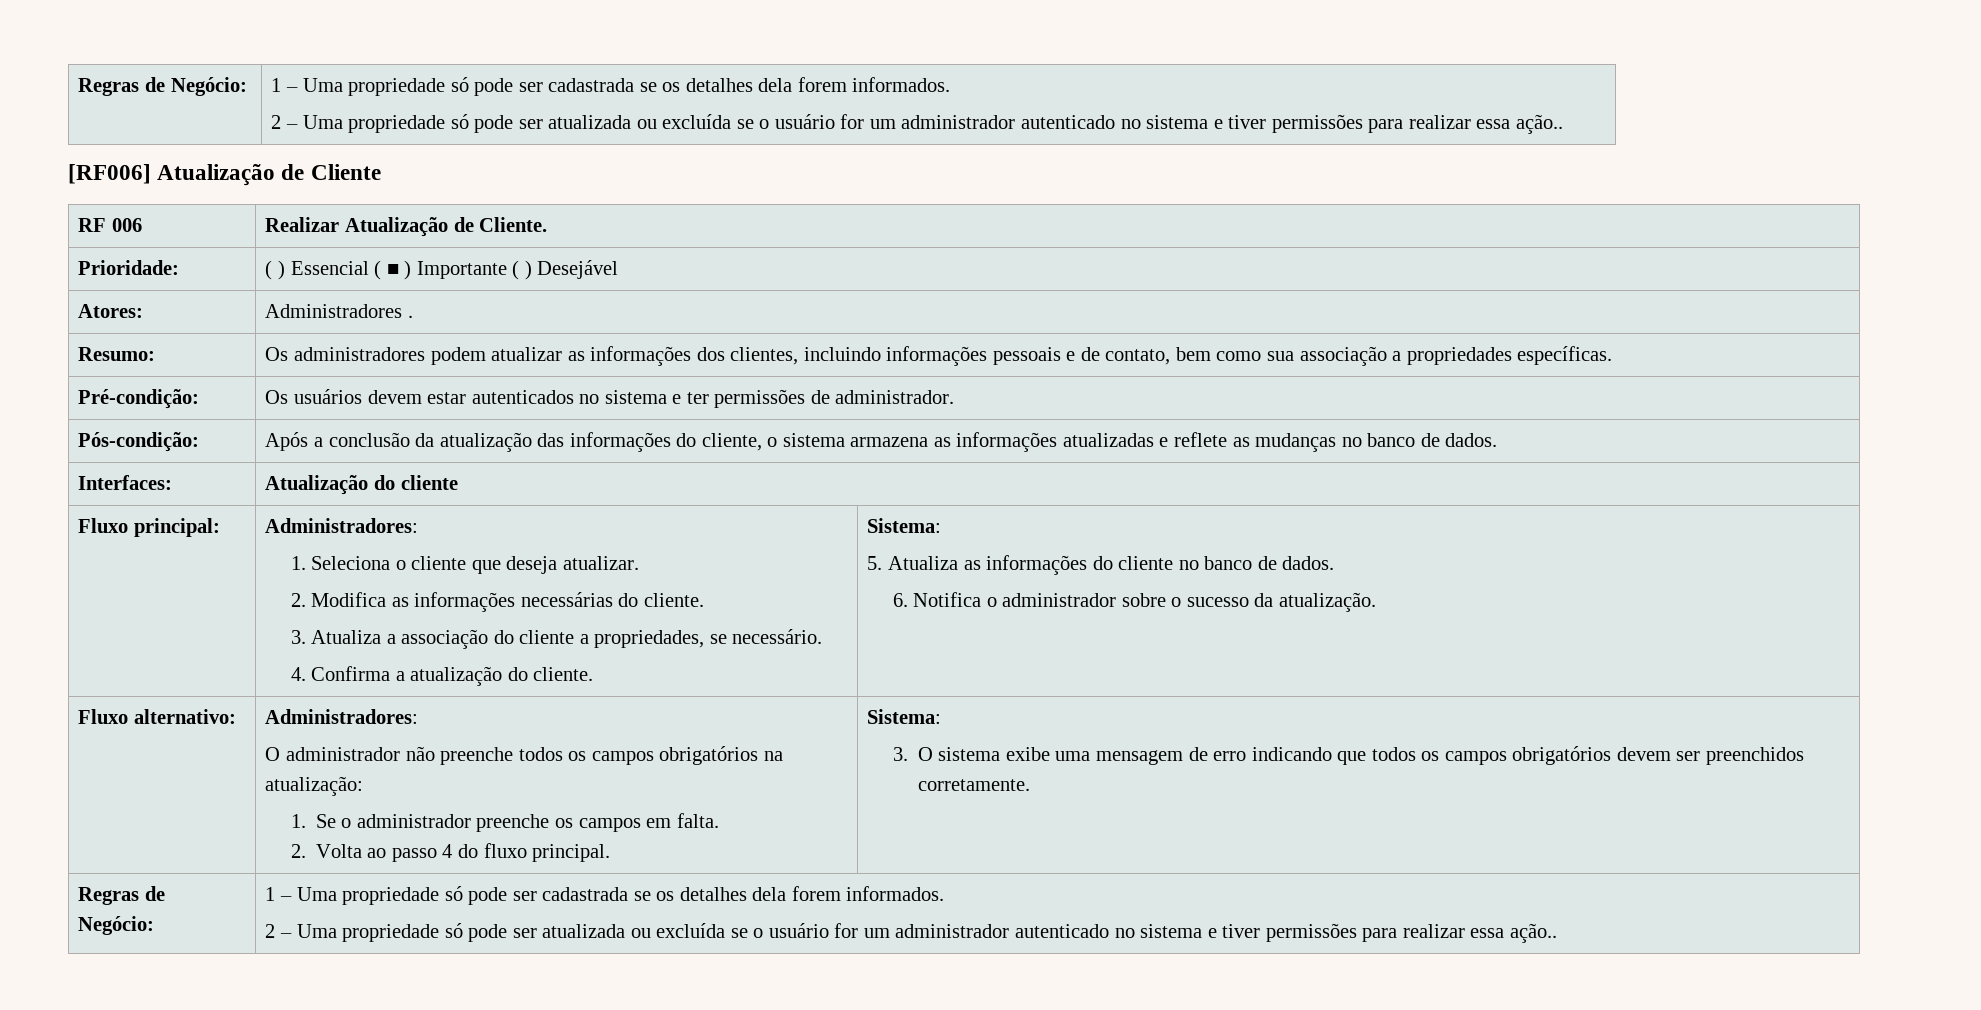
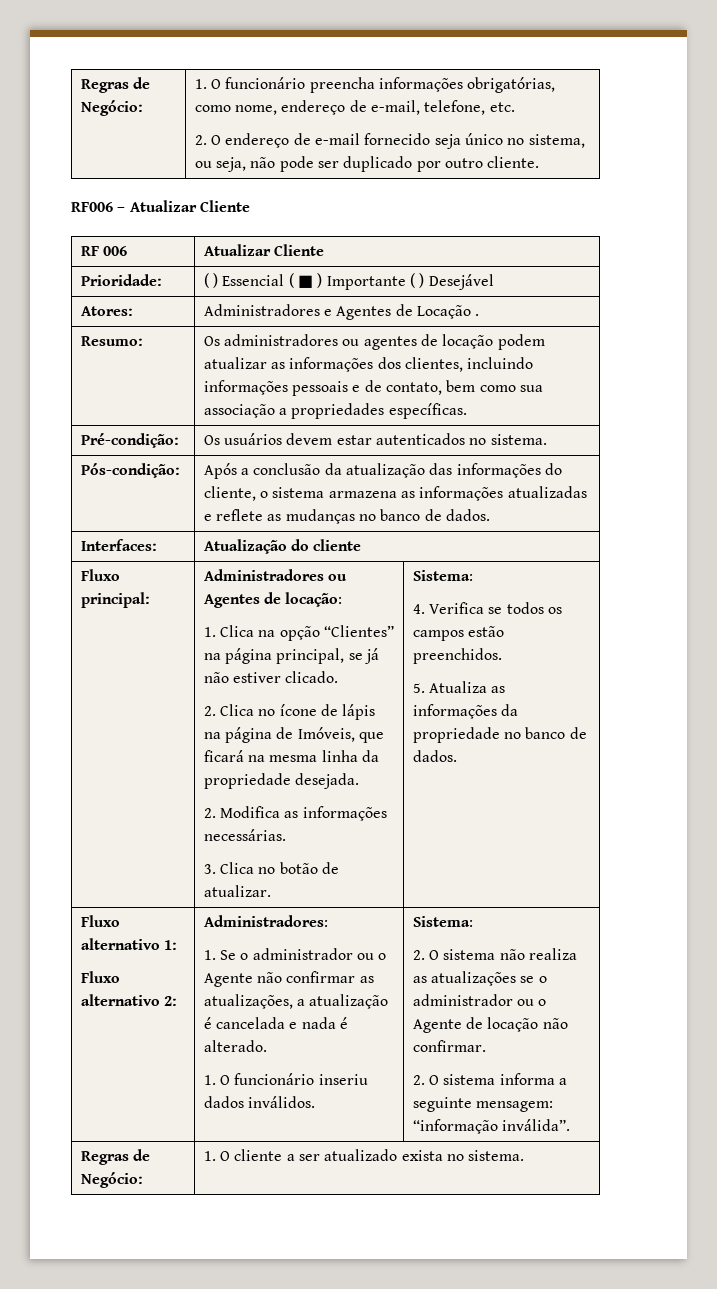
[78,77,247,96] [271,77,951,96] [271,114,1563,134] [68,164,305,186] Regras de Negócio: | 1 – Uma propriedade só pode ser cadastrada se os detalhes dela forem informados. // 2 – Uma propriedade só pode ser atualizada ou excluída se o usuário for um administrador autenticado no sistema e tiver permissões para realizar essa ação.. // [RF006] Atualização de -> [80,77,151,93] [80,100,143,116] [194,77,556,93] [194,100,515,115] [194,133,585,149] [194,156,540,172] [71,200,197,212] Regras de Negócio: | 1. O funcionário preencha informações obrigatórias, como nome, endereço de e-mail, telefone, etc. // 2. O endereço de e-mail fornecido seja único no sistema, ou seja, não pode ser duplicado por outro cliente. // RF006 – Atualizar
[265,217,548,237] Realizar Atualização de Cliente. -> [203,244,325,256] Atualizar Cliente
(403, 311) none -> [324,304,472,320] e Agentes de Locação
(425, 354) none -> [342,334,494,350] ou agentes de locação
[604,389,955,408] sistema e ter permissões de administrador. -> [490,434,547,445] sistema.
[265,518,419,533] [290,556,639,574] [290,592,704,612] [290,629,823,649] [290,666,594,686] [867,518,942,533] Administradores: // 1. Seleciona o cliente que deseja atualizar. // 2. Modifica as informações necessárias do cliente. // 3. Atualiza a associação do cliente a propriedades, se necessário. // 4. Confirma a atualização do cliente. | Sistema: -> [203,569,348,581] [203,592,343,608] [203,625,395,641] [203,648,380,664] [203,671,339,683] [203,704,376,720] [203,727,385,743] [203,750,380,762] [203,773,360,789] [203,806,387,821] [203,829,286,841] [203,862,340,874] [203,885,271,897] [412,570,473,581] [412,602,563,614] [412,626,505,641] [412,648,502,664] Administradores ou Agentes de locação: // 1. Clica na opção “Clientes” na página principal, se já não estiver clicado. // 2. Clica no ícone de lápis na página de Imóveis, que ficará na mesma linha da propriedade desejada. // 2. Modifica as informações necessárias. // 3. Clica no botão de atualizar. | Sistema: // 4. Verifica se todos os campos estão preenchidos.
[1092,556,1335,570] [892,592,1376,612] [78,709,236,724] [265,709,419,724] [265,746,783,765] [265,776,364,796] [290,813,719,832] [290,843,611,862] [867,709,942,724] [892,746,1804,765] [917,779,1030,791] [78,886,165,905] [78,916,155,935] [265,886,945,905] [265,923,1557,943] do cliente no banco de dados. // 6. Notifica o administrador sobre o sucesso da atualização. // Fluxo alternativo: | Administradores: // O administrador não preenche todos os campos obrigatórios na atualização: // 1. Se o administrador preenche os campos em falta. // 2. Volta ao passo 4 do fluxo principal. | Sistema: // 3. O sistema exibe uma mensagem de erro indicando que todos os campos obrigatórios devem ser preenchidos corretamente. // Regras de Negócio: | 1 – Uma propriedade só pode ser cadastrada se os detalhes dela forem informados. // 2 – Uma propriedade só pode ser atualizada ou excluída se o usuário for um administrador autenticado no sistema e tiver permissões para realizar essa ação.. -> [501,704,519,716] [412,727,587,743] [412,750,457,762] [80,915,120,927] [80,938,178,950] [80,971,120,983] [80,994,178,1006] [203,915,328,927] [203,948,387,960] [203,971,374,987] [203,994,389,1009] [203,1017,349,1029] [203,1040,267,1052] [203,1073,368,1085] [203,1096,316,1108] [412,916,473,927] [412,948,578,960] [412,971,547,986] [412,994,547,1006] [412,1017,568,1033] [412,1040,486,1052] [412,1073,568,1085] [412,1097,554,1112] [412,1119,571,1134] [80,1149,151,1165] [80,1172,143,1188] [203,1149,525,1161] da propriedade no banco de dados. // Fluxo alternativo 1: // Fluxo alternativo 2: | Administradores: // 1. Se o administrador ou o Agente não confirmar as atualizações, a atualização é cancelada e nada é alterado. // 1. O funcionário inseriu dados inválidos. | Sistema: // 2. O sistema não realiza as atualizações se o administrador ou o Agente de locação não confirmar. // 2. O sistema informa a seguinte mensagem: “informação inválida”. // Regras de Negócio: | 1. O cliente a ser atualizado exista no sistema.

